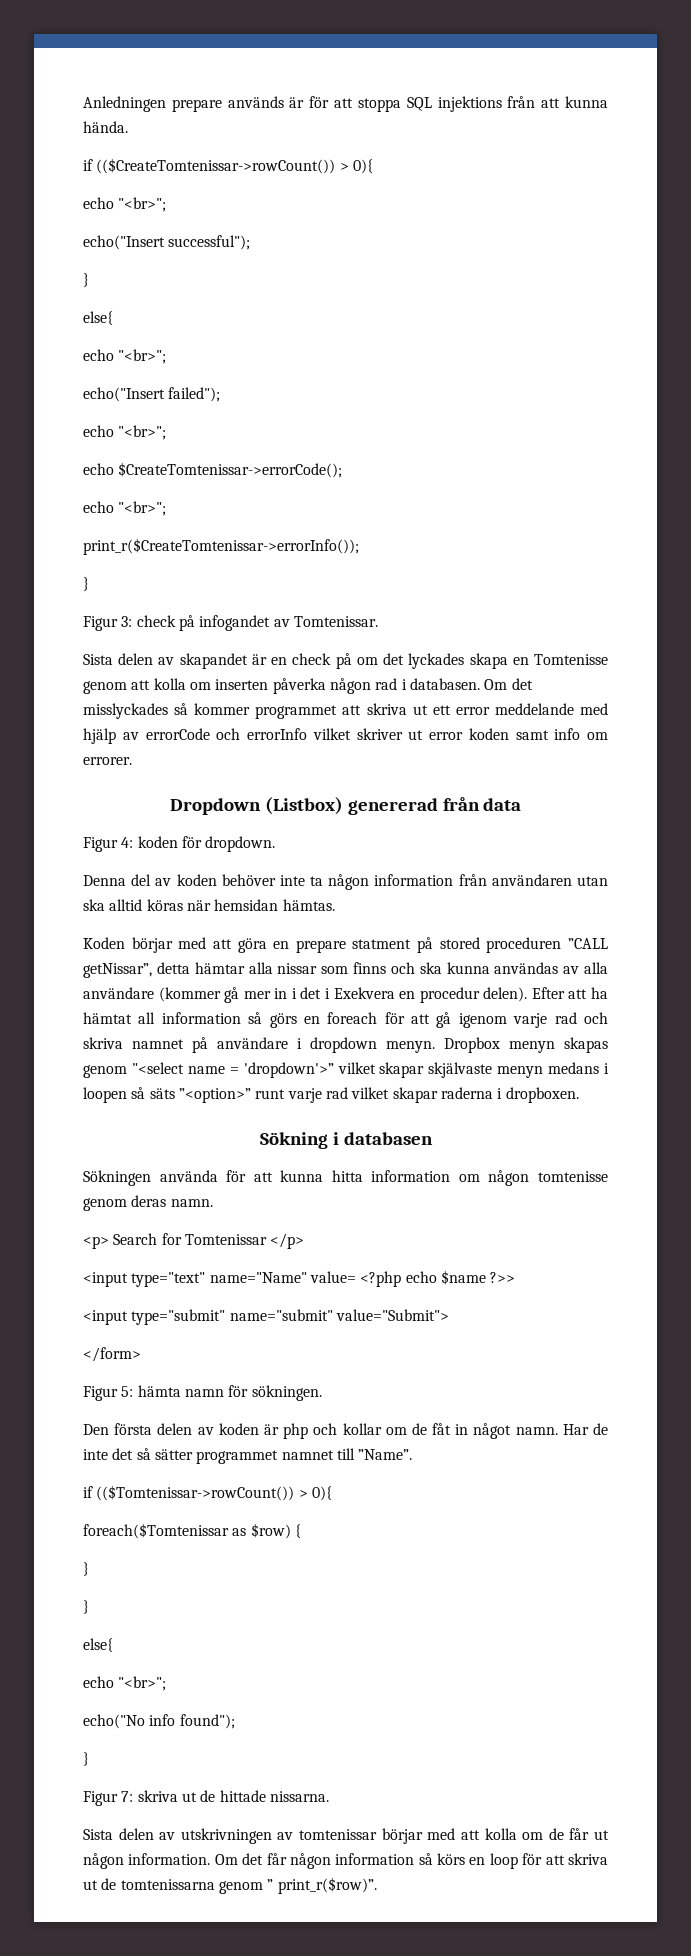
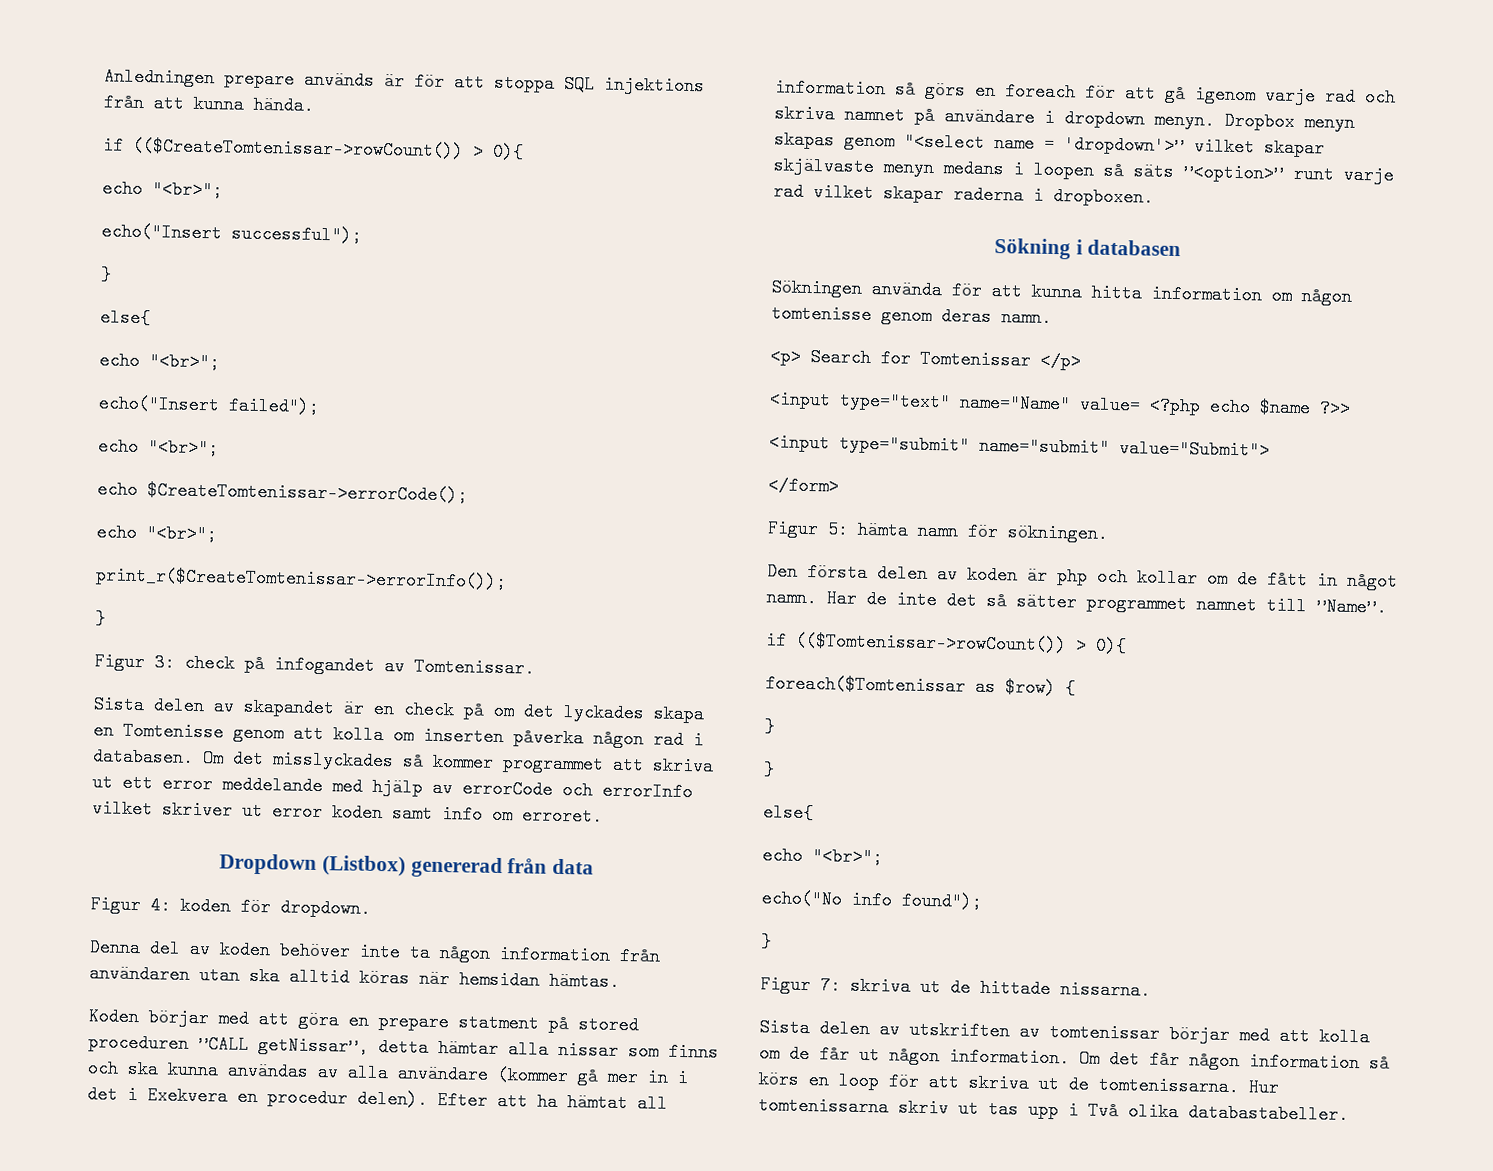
[83,757,132,765] errorer. -> [522,806,603,826] erroret.
[432,1423,452,1435] fåt -> [1267,570,1308,590] fått
[180,1828,272,1844] utskrivningen -> [909,1020,1010,1041] utskriften
[120,1877,377,1894] tomtenissarna genom ” print_r($row)”. -> [1098,1075,1279,1097] [758,1096,1349,1124] tomtenissarna. Hur tomtenissarna skriv ut tas upp i Två olika databastabeller.

